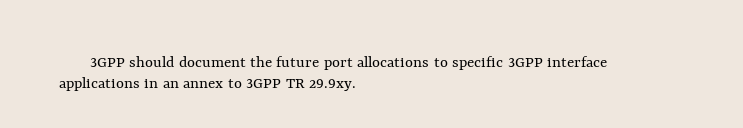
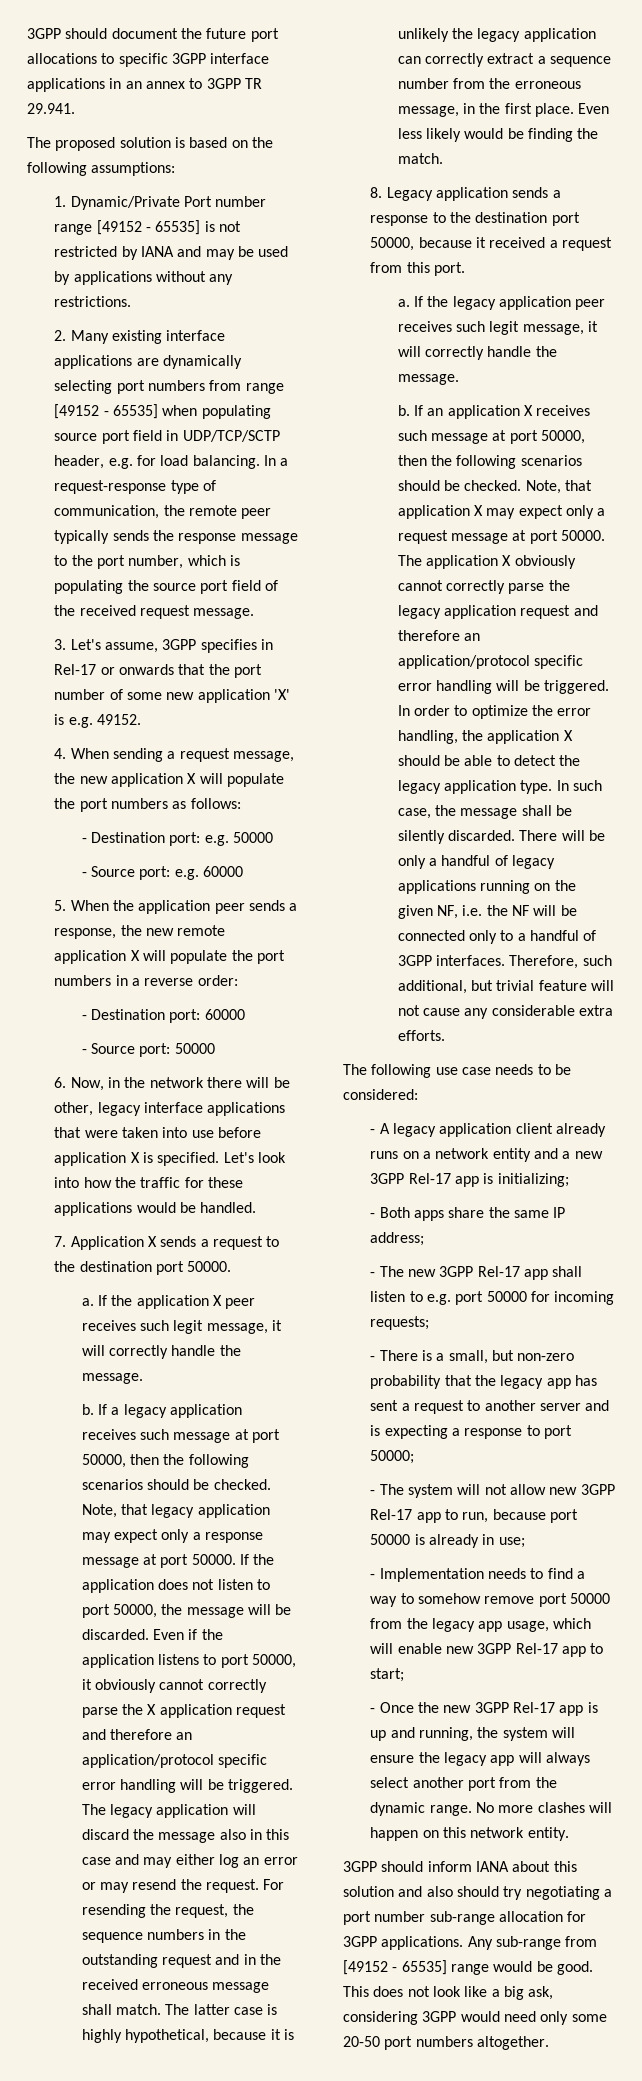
[309,79,357,91] 29.9xy. -> [27,103,75,114] [27,137,273,151] [27,162,176,176] [54,196,267,210] [54,220,242,235] [54,246,289,260] [54,271,234,285] [54,296,132,307] [54,330,226,344] [54,355,243,369] [54,380,284,394] [54,404,271,419] [54,430,280,444] [54,455,289,469] [54,480,217,494] [54,505,272,519] [54,530,298,544] [54,555,241,569] [54,580,279,594] [54,605,255,619] [54,639,274,653] [54,664,263,678] [54,689,291,703] [54,714,142,728] [54,748,295,762] [54,773,285,787] [54,798,241,812] [81,832,274,846] [81,866,244,880] [54,900,298,914] [54,925,226,939] [54,950,286,964] [54,975,238,986] [81,1009,245,1023] [81,1043,215,1057] [54,1077,290,1091] [54,1102,286,1116] [54,1127,262,1138] [54,1152,287,1166] [54,1177,244,1188] [54,1202,257,1216] [54,1236,280,1250] [54,1261,232,1275] [81,1295,256,1309] [81,1320,283,1334] [81,1345,241,1359] [81,1373,143,1384] [81,1404,243,1418] [81,1429,281,1443] [81,1454,249,1468] [81,1479,271,1490] [81,1504,270,1518] [81,1529,264,1543] [81,1554,275,1568] [81,1579,271,1593] [81,1604,292,1618] [81,1629,223,1640] [81,1654,297,1668] [81,1679,267,1693] [81,1704,287,1718] [81,1729,193,1740] [81,1754,268,1768] [81,1779,294,1793] [81,1804,256,1818] [81,1829,290,1843] [81,1854,298,1868] [81,1879,285,1893] [81,1904,254,1918] [81,1929,246,1943] [81,1954,282,1968] [81,1979,270,1993] [81,2004,278,2015] [81,2029,295,2043] [397,28,596,42] [397,53,612,67] [397,78,581,89] [397,103,610,117] [397,128,599,142] [397,153,443,164] [370,187,561,201] [370,212,580,226] [370,237,613,251] [370,262,466,276] [397,296,606,310] [397,321,599,335] [397,346,557,360] [397,374,459,385] [397,405,591,419] [397,430,586,444] [397,455,582,469] [397,480,593,494] [397,505,606,519] [397,530,606,544] [397,555,576,569] [397,580,570,594] [397,605,598,619] [397,630,481,641] [397,655,584,669] [397,680,610,694] [397,705,592,719] [397,730,573,744] [397,755,581,766] [397,780,603,794] [397,805,573,819] [397,830,606,844] [397,855,556,869] [397,880,576,894] [397,905,577,919] [397,930,597,944] [397,955,612,969] [397,980,615,994] [397,1005,614,1019] [397,1030,445,1041] [343,1064,571,1078] [343,1089,418,1100] [370,1123,607,1137] [370,1148,603,1162] [370,1173,569,1187] [370,1207,566,1221] [370,1232,425,1246] [370,1266,583,1280] [370,1291,615,1305] [370,1316,430,1330] [370,1350,575,1364] [370,1375,598,1389] [370,1400,610,1414] [370,1425,573,1439] [370,1450,415,1464] [370,1484,615,1498] [370,1509,579,1523] [370,1534,525,1548] [370,1568,586,1582] [370,1593,611,1607] [370,1618,592,1632] [370,1643,604,1657] [370,1668,405,1682] [370,1702,598,1716] [370,1727,576,1741] [370,1752,591,1766] [370,1777,557,1791] [370,1802,613,1816] [370,1827,569,1841] [343,1861,577,1872] [343,1886,612,1900] [343,1911,587,1925] [343,1936,598,1950] [343,1960,593,1975] [343,1986,554,2000] [343,2011,607,2025] [343,2036,549,2050] 29.941. // The proposed solution is based on the following assumptions: // 1. Dynamic/Private Port number range [49152 - 65535] is not restricted by IANA and may be used by applications without any restrictions. // 2. Many existing interface applications are dynamically selecting port numbers from range [49152 - 65535] when populating source port field in UDP/TCP/SCTP header, e.g. for load balancing. In a request-response type of communication, the remote peer typically sends the response message to the port number, which is populating the source port field of the received request message. // 3. Let's assume, 3GPP specifies in Rel-17 or onwards that the port number of some new application 'X' is e.g. 49152. // 4. When sending a request message, the new application X will populate the port numbers as follows: // - Destination port: e.g. 50000 // - Source port: e.g. 60000 // 5. When the application peer sends a response, the new remote application X will populate the port numbers in a reverse order: // - Destination port: 60000 // - Source port: 50000 // 6. Now, in the network there will be other, legacy interface applications that were taken into use before application X is specified. Let's look into how the traffic for these applications would be handled. // 7. Application X sends a request to the destination port 50000. // a. If the application X peer receives such legit message, it will correctly handle the message. // b. If a legacy application receives such message at port 50000, then the following scenarios should be checked. Note, that legacy application may expect only a response message at port 50000. If the application does not listen to port 50000, the message will be discarded. Even if the application listens to port 50000, it obviously cannot correctly parse the X application request and therefore an application/protocol specific error handling will be triggered. The legacy application will discard the message also in this case and may either log an error or may resend the request. For resending the request, the sequence numbers in the outstanding request and in the received erroneous message shall match. The latter case is highly hypothetical, because it is unlikely the legacy application can correctly extract a sequence number from the erroneous message, in the first place. Even less likely would be finding the match. // 8. Legacy application sends a response to the destination port 50000, because it received a request from this port. // a. If the legacy application peer receives such legit message, it will correctly handle the message. // b. If an application X receives such message at port 50000, then the following scenarios should be checked. Note, that application X may expect only a request message at port 50000. The application X obviously cannot correctly parse the legacy application request and therefore an application/protocol specific error handling will be triggered. In order to optimize the error handling, the application X should be able to detect the legacy application type. In such case, the message shall be silently discarded. There will be only a handful of legacy applications running on the given NF, i.e. the NF will be connected only to a handful of 3GPP interfaces. Therefore, such additional, but trivial feature will not cause any considerable extra efforts. // The following use case needs to be considered: // - A legacy application client already runs on a network entity and a new 3GPP Rel-17 app is initializing; // - Both apps share the same IP address; // - The new 3GPP Rel-17 app shall listen to e.g. port 50000 for incoming requests; // - There is a small, but non-zero probability that the legacy app has sent a request to another server and is expecting a response to port 50000; // - The system will not allow new 3GPP Rel-17 app to run, because port 50000 is already in use; // - Implementation needs to find a way to somehow remove port 50000 from the legacy app usage, which will enable new 3GPP Rel-17 app to start; // - Once the new 3GPP Rel-17 app is up and running, the system will ensure the legacy app will always select another port from the dynamic range. No more clashes will happen on this network entity. // 3GPP should inform IANA about this solution and also should try negotiating a port number sub-range allocation for 3GPP applications. Any sub-range from [49152 - 65535] range would be good. This does not look like a big ask, considering 3GPP would need only some 20-50 port numbers altogether.

